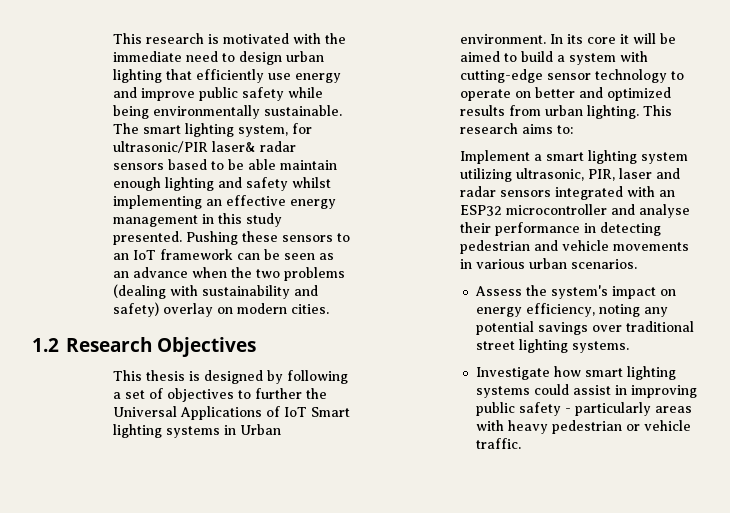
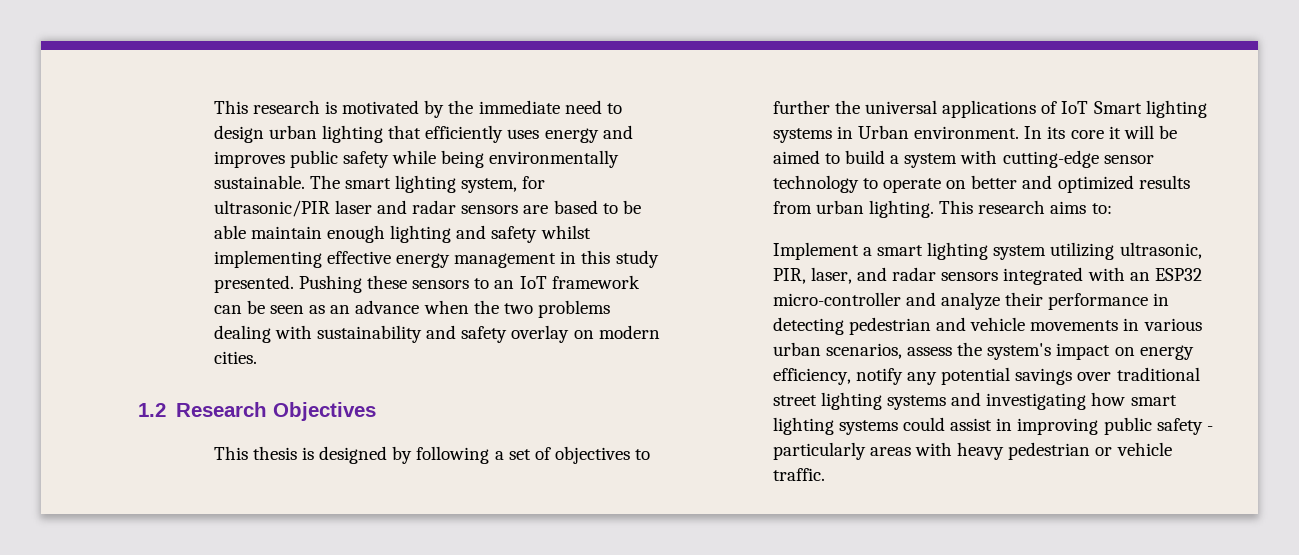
[293,33,322,44] with -> [424,100,445,118] by
[268,73,292,80] use -> [507,129,540,139] uses
[141,88,196,101] improve -> [213,151,285,168] improves
[212,141,297,152] [113,163,165,170] laser& radar sensors -> [334,200,549,214] laser and radar sensors are
[206,199,223,206] an -> (322, 259) none
[113,284,167,299] (dealing -> [213,325,271,343] dealing
[113,302,160,317] safety) -> [461,326,508,343] safety
[113,406,263,420] Universal Applications -> [865,100,1037,118] universal applications
[619,168,653,179] laser -> [810,267,852,284] laser,
[506,204,691,218] microcontroller and analyse -> [772,292,1001,310] micro-controller and analyze
[571,259,638,269] [474,286,522,296] scenarios. // Assess -> [825,343,953,359] scenarios, assess
[598,304,640,317] noting -> [855,368,903,385] notify
[571,341,629,353] [475,367,550,380] systems. // Investigate -> [887,392,1087,410] systems and investigating

